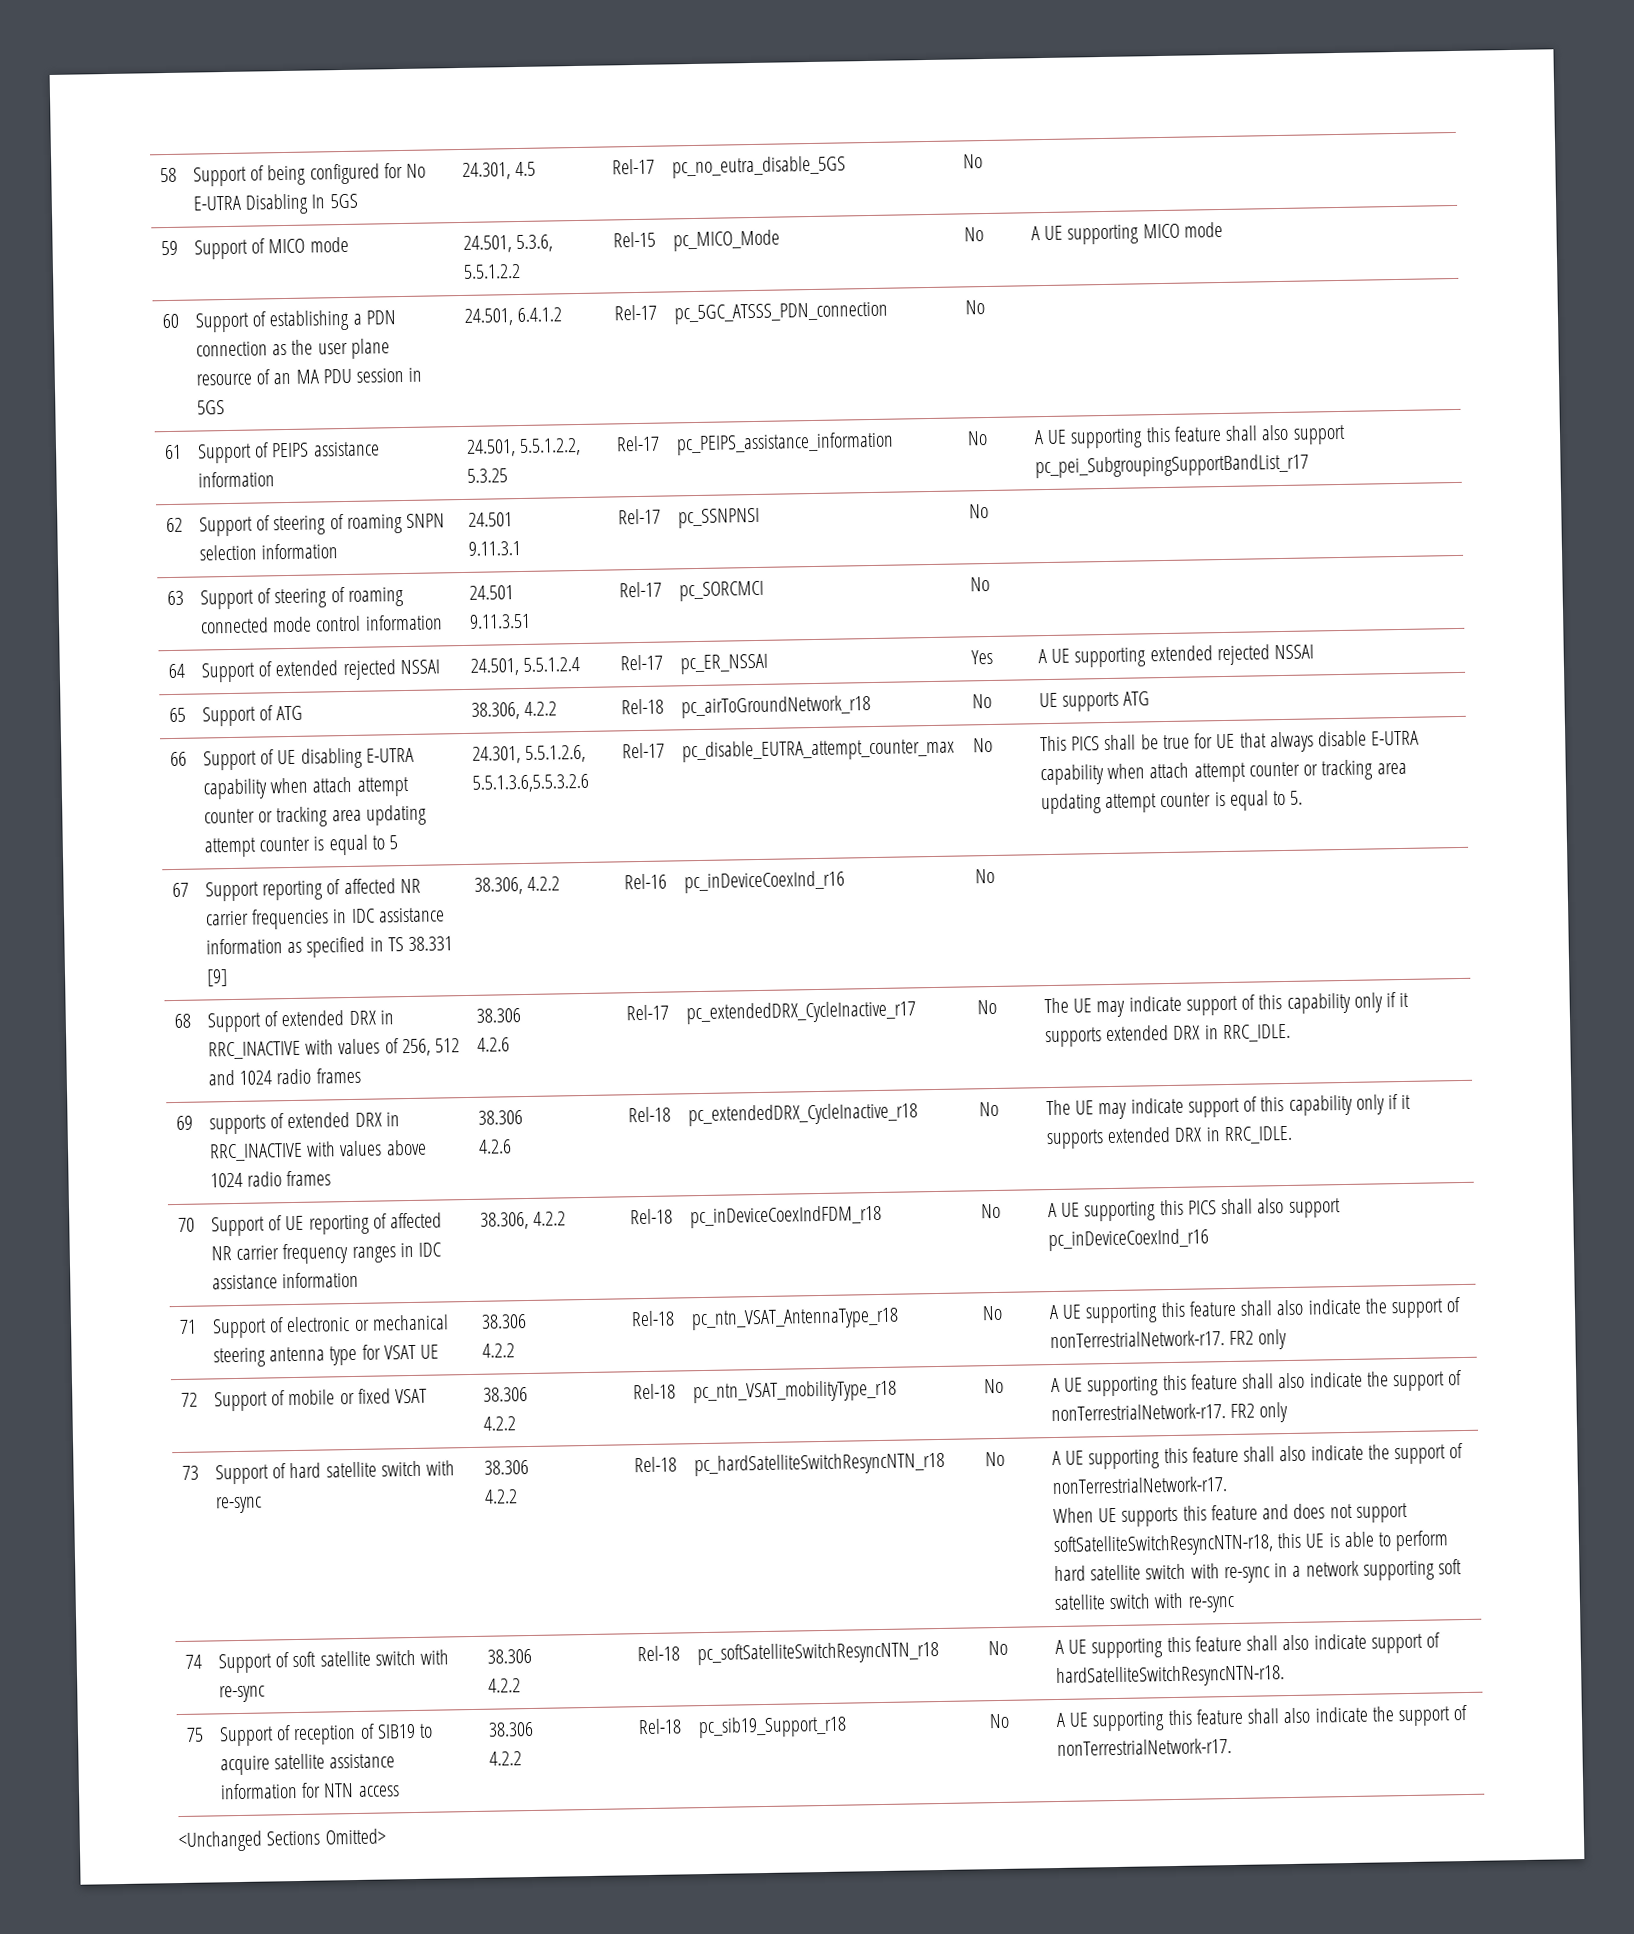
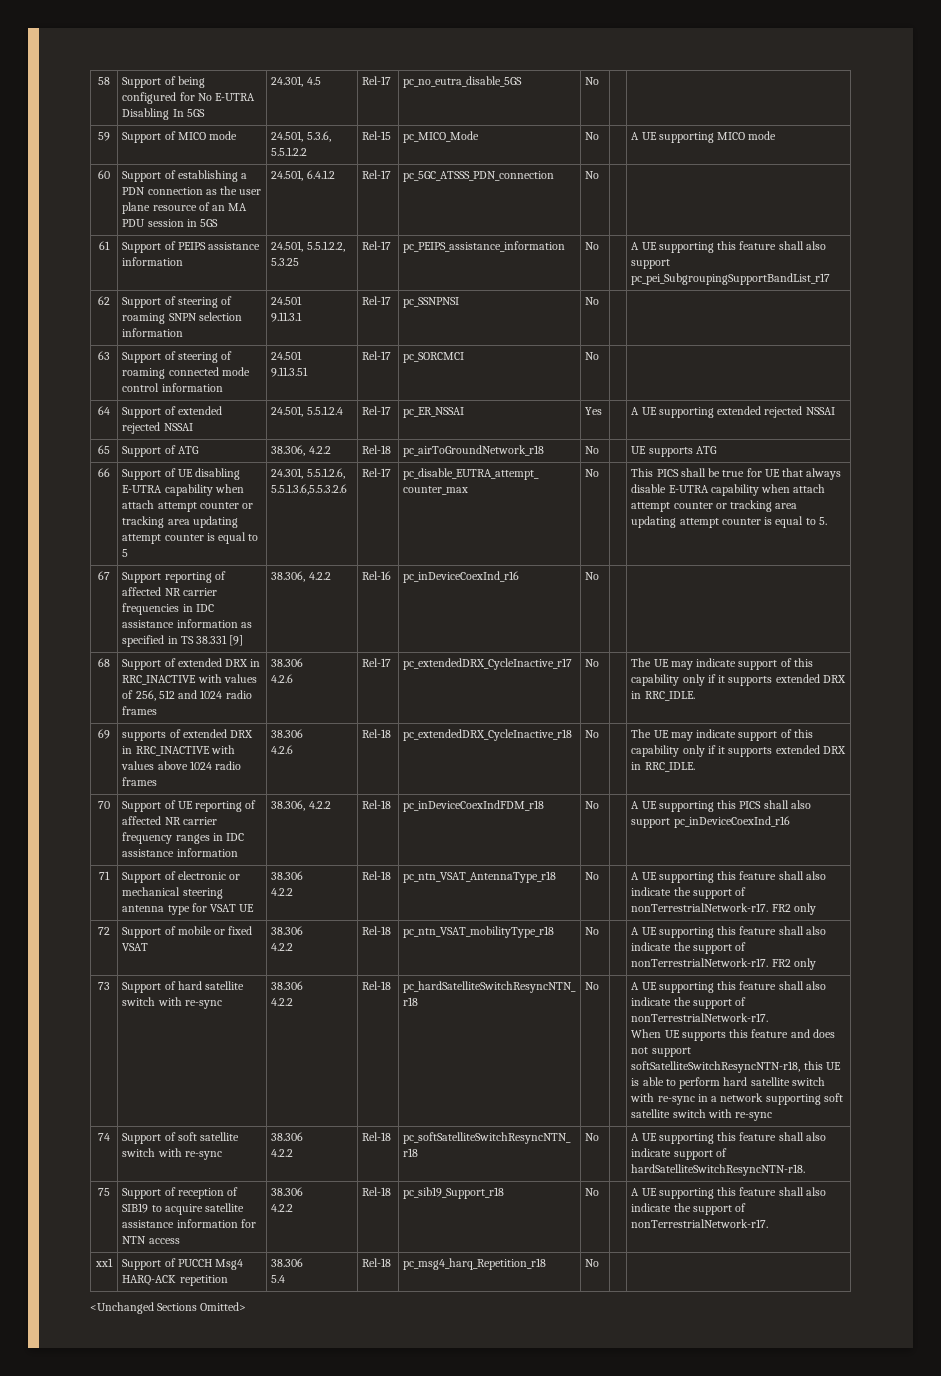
(1232, 1747) none -> [95,1258,113,1267] [122,1258,244,1270] [122,1275,228,1286] [271,1258,304,1267] [271,1275,286,1283] [362,1258,392,1267] [403,1258,547,1270] [585,1259,600,1267] // xx1 | Support of PUCCH Msg4 HARQ-ACK repetition | 38.306 // 5.4 | Rel-18 | pc_msg4_harq_Repetition_r18 | No | |

